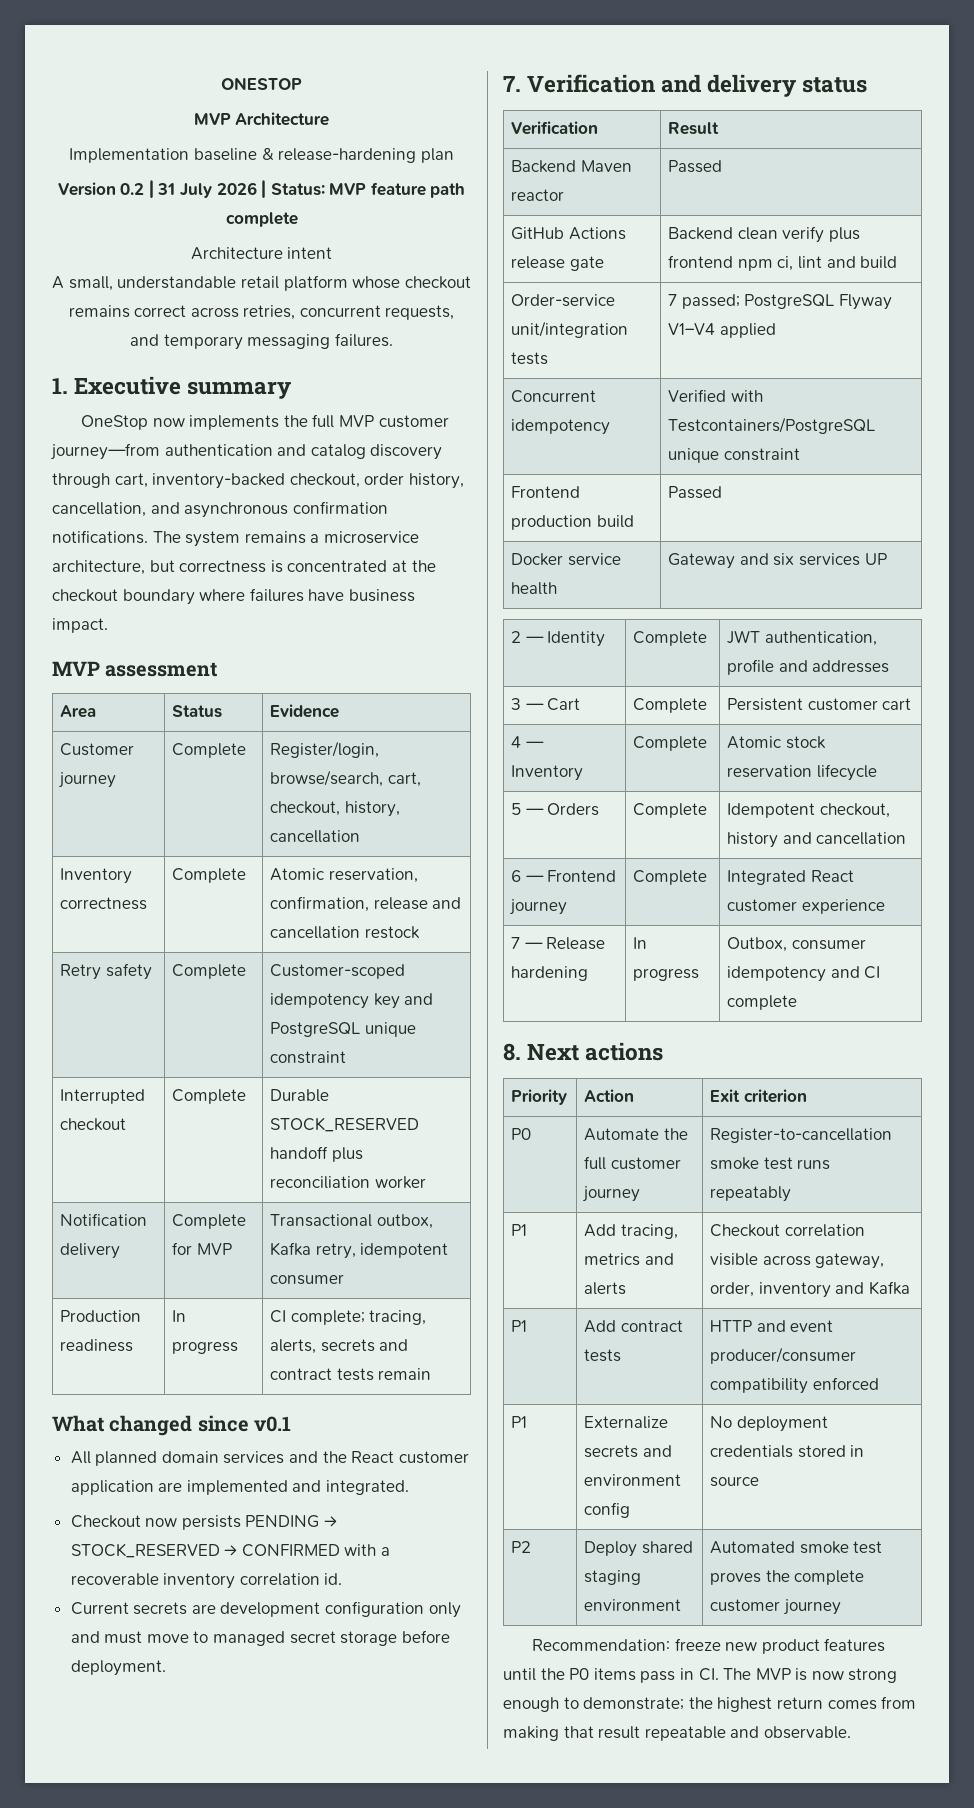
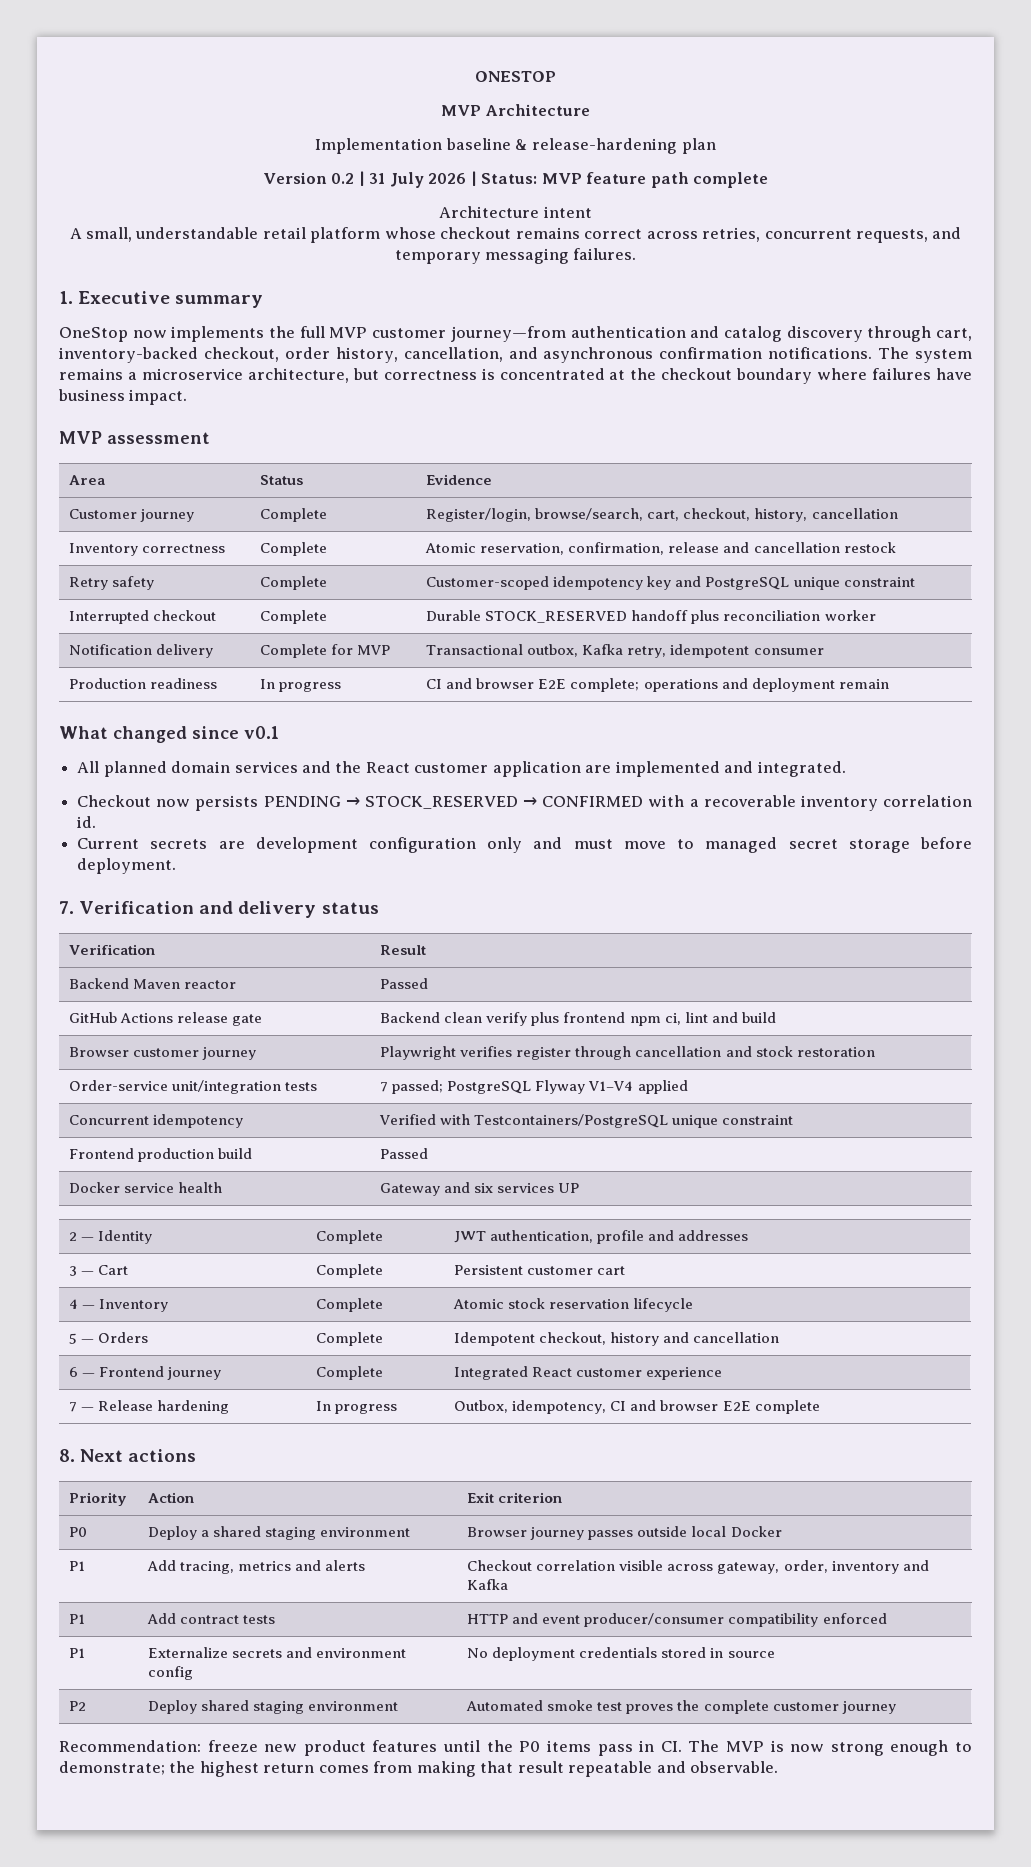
[290,1310,427,1325] [270,1339,409,1354] [270,1368,374,1381] complete; tracing, alerts, secrets and contract tests -> [446,678,835,692] and browser E2E complete; operations and deployment
(898, 262) none -> [69,1047,257,1060] [380,1046,875,1060] // Browser customer journey | Playwright verifies register through cancellation and stock restoration
[791,939,866,950] [727,966,881,982] consumer idempotency and CI -> [512,1400,751,1414] idempotency, CI and browser E2E
[584,1128,688,1141] [584,1156,681,1170] [582,1186,641,1202] [710,1128,893,1143] [710,1157,831,1170] [710,1186,792,1202] Automate the full customer journey | Register-to-cancellation smoke test runs repeatably -> [148,1526,411,1540] [467,1526,782,1540] Deploy a shared staging environment | Browser journey passes outside local Docker

